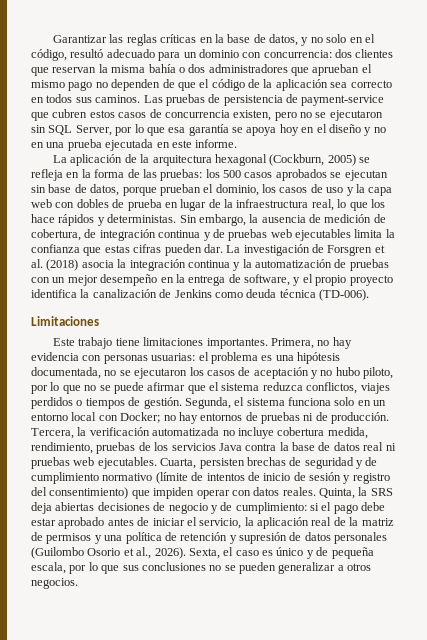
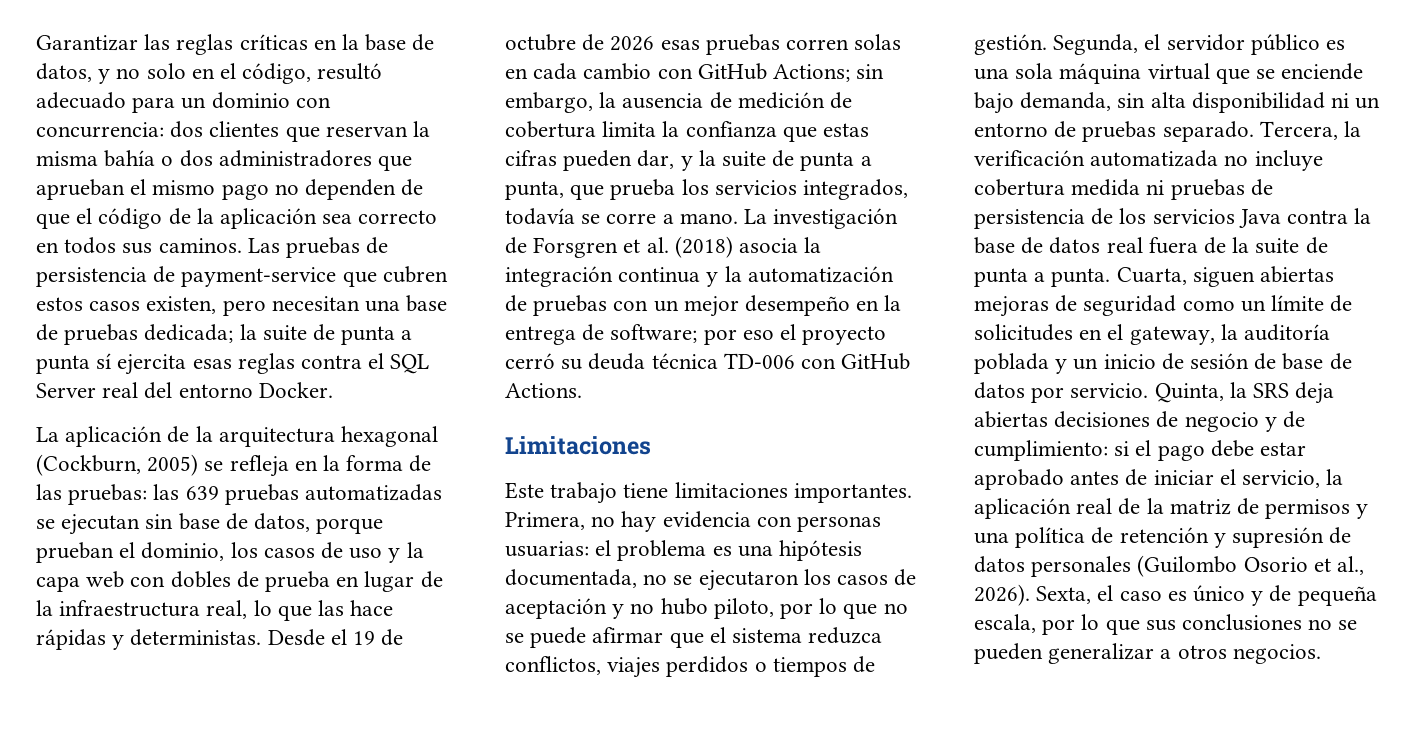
[149,109,383,121] [31,124,386,136] [31,139,238,151] de concurrencia existen, pero no se ejecutaron sin SQL Server, por lo que esa garantía se apoya hoy en el diseño y no en una prueba ejecutada en este informe. -> [146,295,448,316] [36,324,413,345] [36,353,430,375] [36,382,333,399] existen, pero necesitan una base de pruebas dedicada; la suite de punta a punta sí ejercita esas reglas contra el SQL Server real del entorno Docker.
[205,169,327,181] los 500 casos aprobados -> [153,484,443,505] las 639 pruebas automatizadas
[370,199,385,208] [31,214,197,226] los hace rápidos y deterministas. Sin -> [318,600,394,616] [36,629,404,650] [505,34,902,55] [505,63,885,82] las hace rápidas y deterministas. Desde el 19 de octubre de 2026 esas pruebas corren solas en cada cambio con GitHub Actions; sin
[31,229,351,241] cobertura, de integración continua y de pruebas web ejecutables -> [505,121,596,138] cobertura
[203,244,223,253] dar. -> [637,150,872,171] [505,179,909,200] [505,208,738,225] dar, y la suite de punta a punta, que prueba los servicios integrados, todavía se corre a mano.
[244,274,393,286] [31,289,369,301] software, y el propio proyecto identifica la canalización de Jenkins como deuda técnica (TD-006). -> [610,324,887,345] [505,353,911,370] [505,383,582,398] software; por eso el proyecto cerró su deuda técnica TD-006 con GitHub Actions.
[246,397,387,406] [31,412,390,424] sistema funciona solo en un entorno local con Docker; no hay entornos de pruebas ni de producción. -> [1166,34,1346,55] [974,63,1364,84] [974,92,1381,114] [974,121,1254,142] servidor público es una sola máquina virtual que se enciende bajo demanda, sin alta disponibilidad ni un entorno de pruebas separado.
[327,427,368,439] [31,442,136,454] medida, rendimiento, pruebas -> [1071,179,1273,200] [974,209,1085,229] medida ni pruebas de persistencia
[385,443,396,451] [31,457,378,469] [31,472,390,484] [31,487,316,499] ni pruebas web ejecutables. Cuarta, persisten brechas de seguridad y de cumplimiento normativo (límite de intentos de inicio de sesión y registro del consentimiento) que impiden operar con datos reales. -> [1148,237,1328,254] [974,266,1335,287] [974,295,1353,317] [974,324,1331,345] [974,353,1352,374] [974,382,1149,403] fuera de la suite de punta a punta. Cuarta, siguen abiertas mejoras de seguridad como un límite de solicitudes en el gateway, la auditoría poblada y un inicio de sesión de base de datos por servicio.

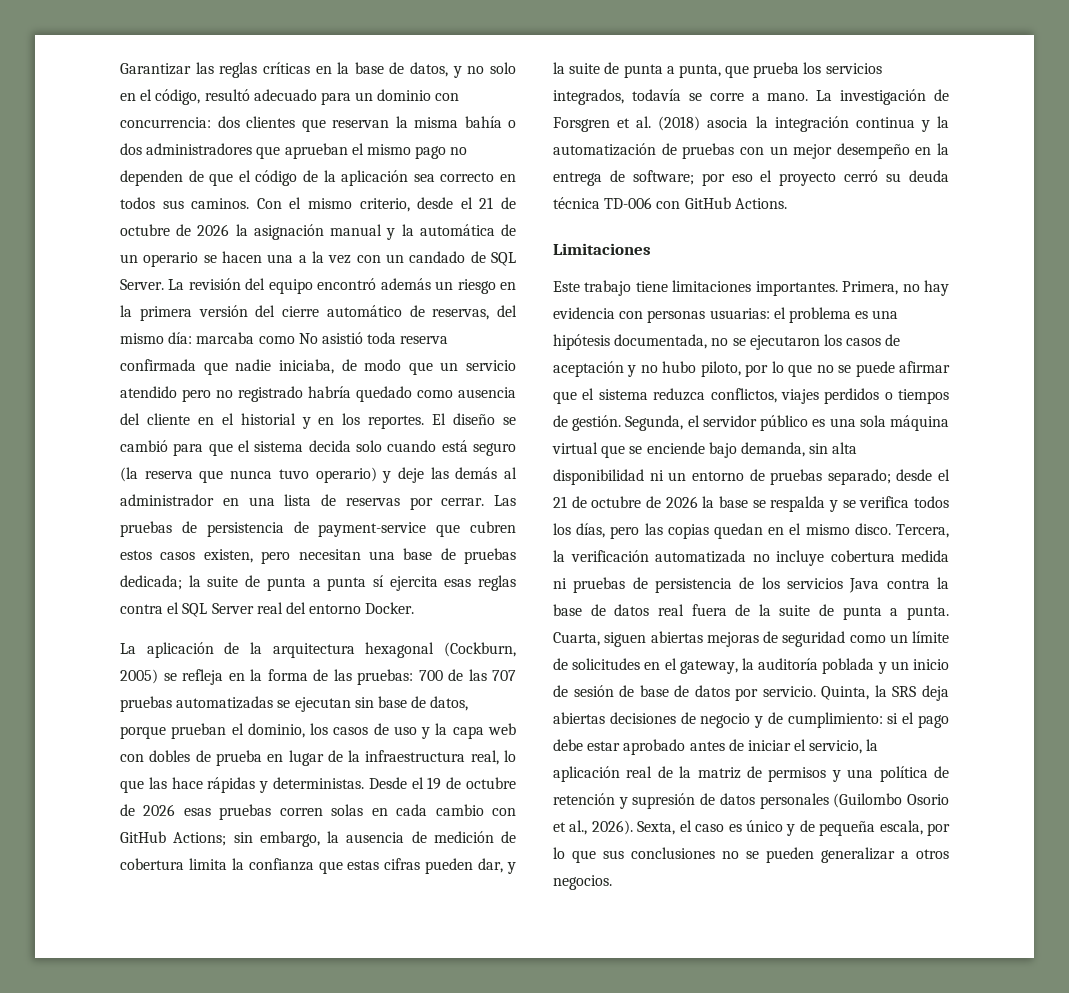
(242, 245) none -> [256,197,516,212] [120,224,516,240] [120,251,516,267] [120,278,516,294] [120,305,517,321] [120,332,449,344] [120,359,516,375] [120,386,516,402] [120,413,516,429] [120,440,516,456] [120,467,517,483] [120,494,485,510] Con el mismo criterio, desde el 21 de octubre de 2026 la asignación manual y la automática de un operario se hacen una a la vez con un candado de SQL Server. La revisión del equipo encontró además un riesgo en la primera versión del cierre automático de reservas, del mismo día: marcaba como No asistió toda reserva confirmada que nadie iniciaba, de modo que un servicio atendido pero no registrado habría quedado como ausencia del cliente en el historial y en los reportes. El diseño se cambió para que el sistema decida solo cuando está seguro (la reserva que nunca tuvo operario) y deje las demás al administrador en una lista de reservas por cerrar.
[153,484,219,500] las 639 -> [418,669,516,681] 700 de las 707
[1162,121,1254,142] separado. -> [827,469,950,485] [553,496,949,512] [553,523,891,539] separado; desde el 21 de octubre de 2026 la base se respalda y se verifica todos los días, pero las copias quedan en el mismo disco.

